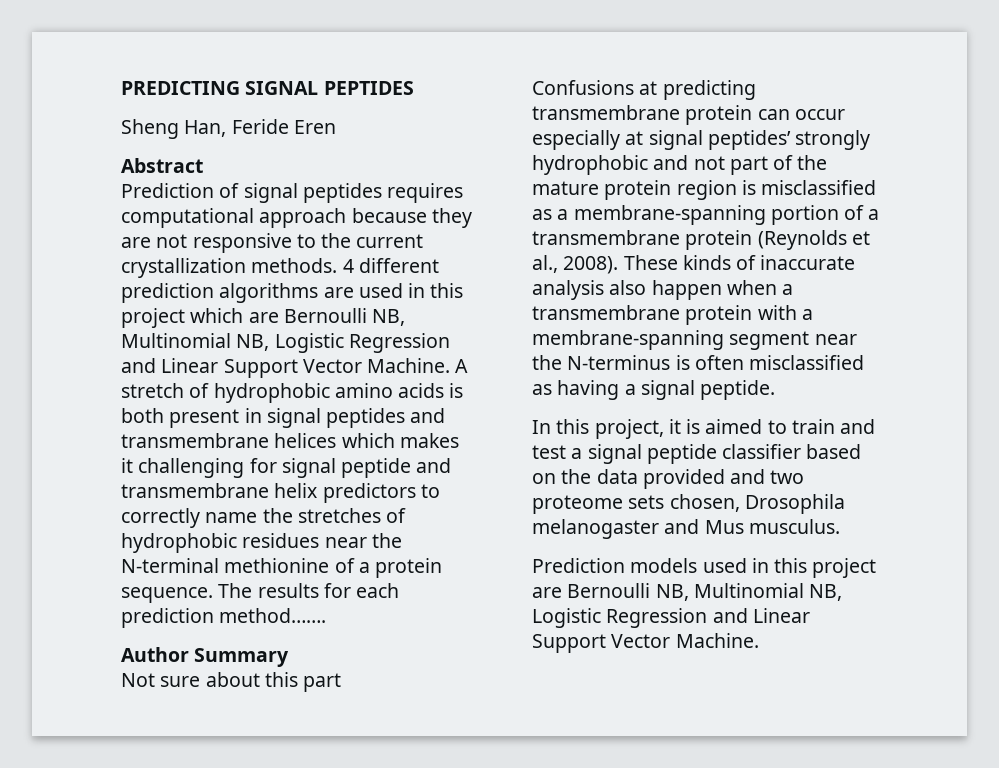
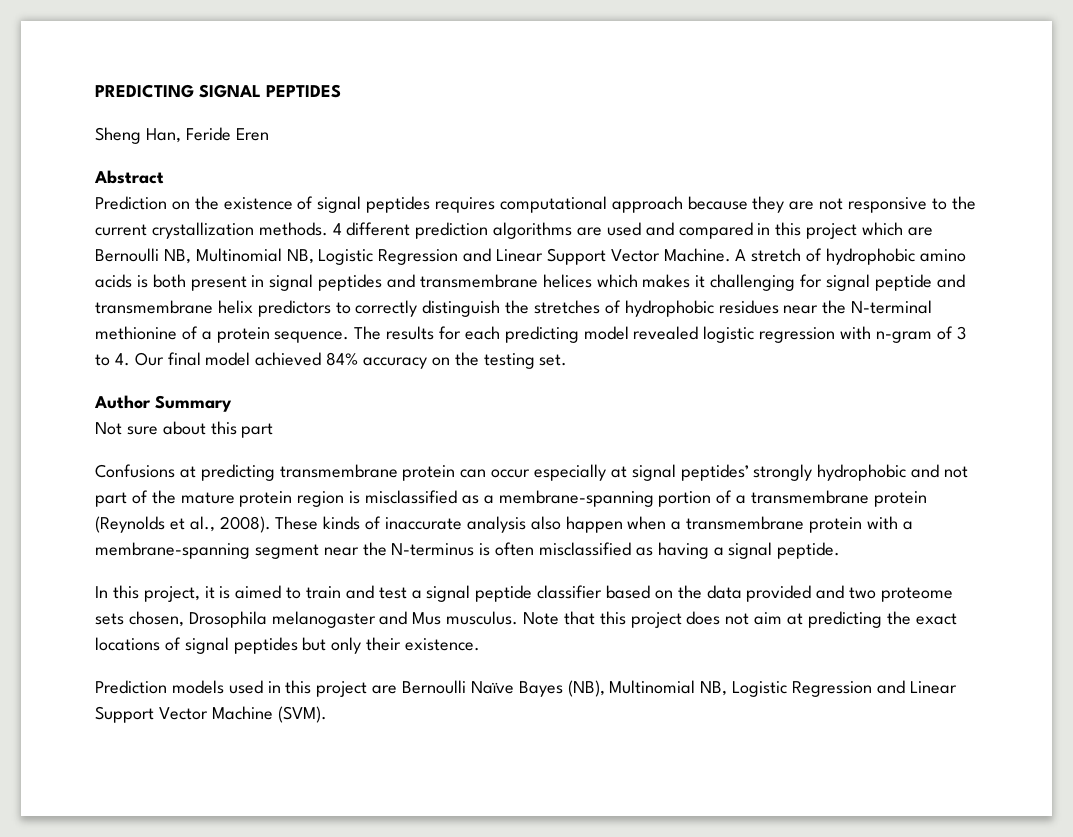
(214, 190) none -> [171,196,293,210] on the existence
(403, 290) none -> [645,222,753,239] and compared
[205,512,258,523] name -> [422,300,501,317] distinguish
[121,608,327,628] prediction method……. -> [504,326,966,343] [95,352,568,369] predicting model revealed logistic regression with n-gram of 3 to 4. Our final model achieved 84% accuracy on the testing set.
(840, 526) none -> [523,611,957,628] [95,637,481,654] Note that this project does not aim at predicting the exact locations of signal peptides but only their existence.
[655,583,843,601] [532,608,810,628] [532,633,759,653] NB, Multinomial NB, Logistic Regression and Linear Support Vector Machine. -> [470,680,957,697] [95,706,327,723] Naïve Bayes (NB), Multinomial NB, Logistic Regression and Linear Support Vector Machine (SVM).

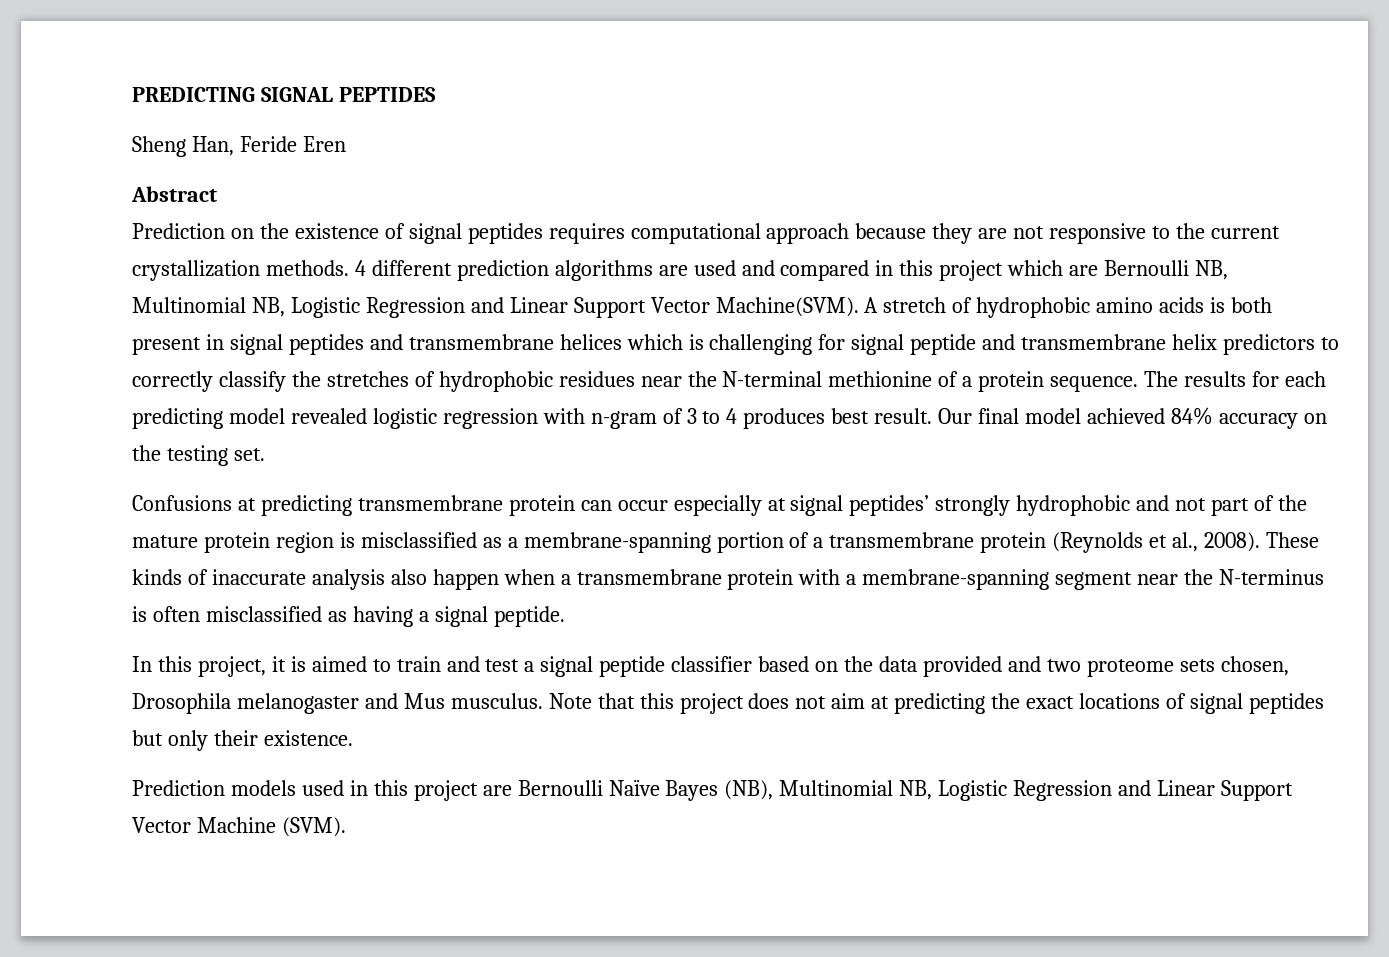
[663,248,731,262] Machine. -> [715,297,859,317] Machine(SVM).
[642,274,706,288] makes it -> [688,334,704,350] is
[422,300,501,317] distinguish -> [218,371,286,392] classify
[114,353,130,366] 4. -> [726,408,933,429] 4 produces best result.
[94,395,232,412] [95,421,274,438] // Author Summary // Not sure about this part -> (265, 454) none

